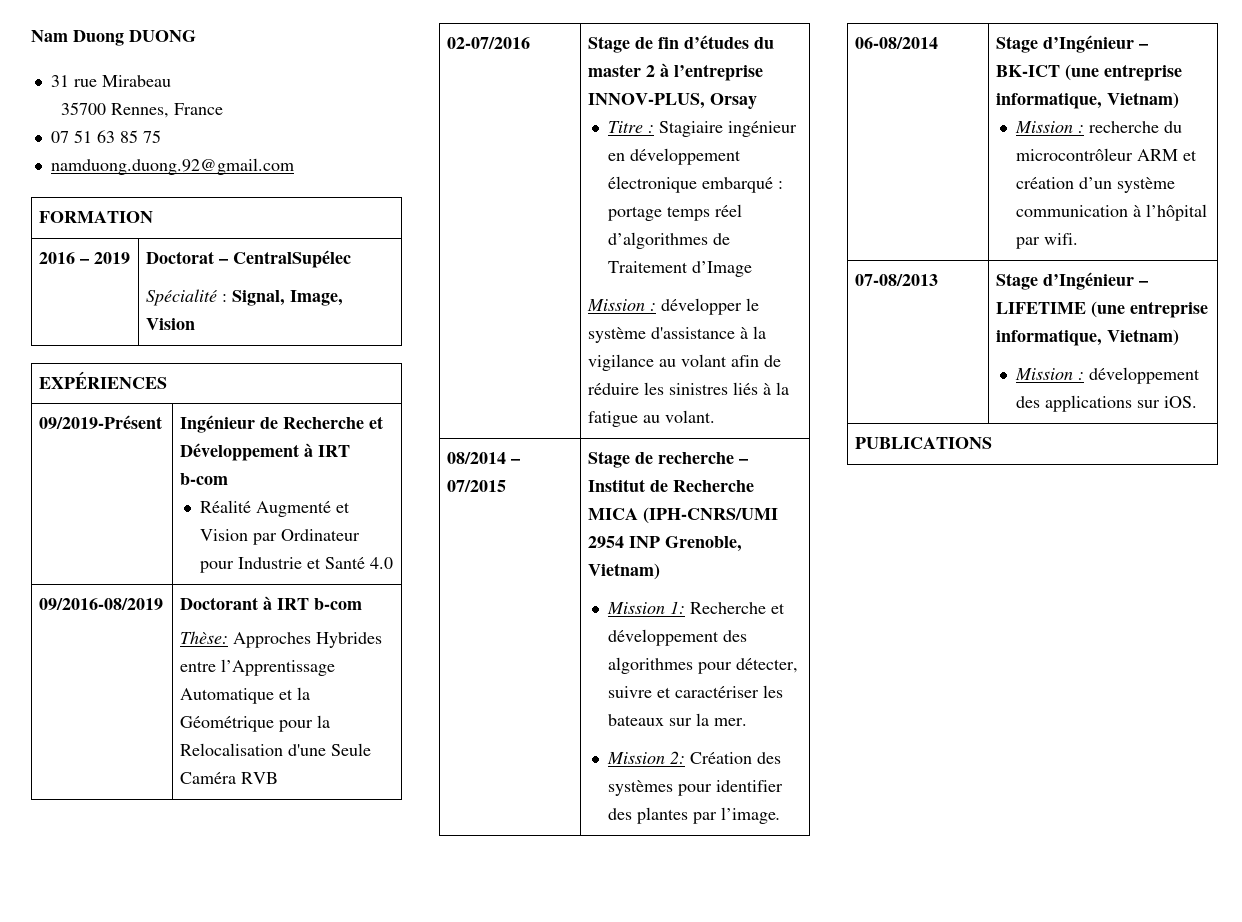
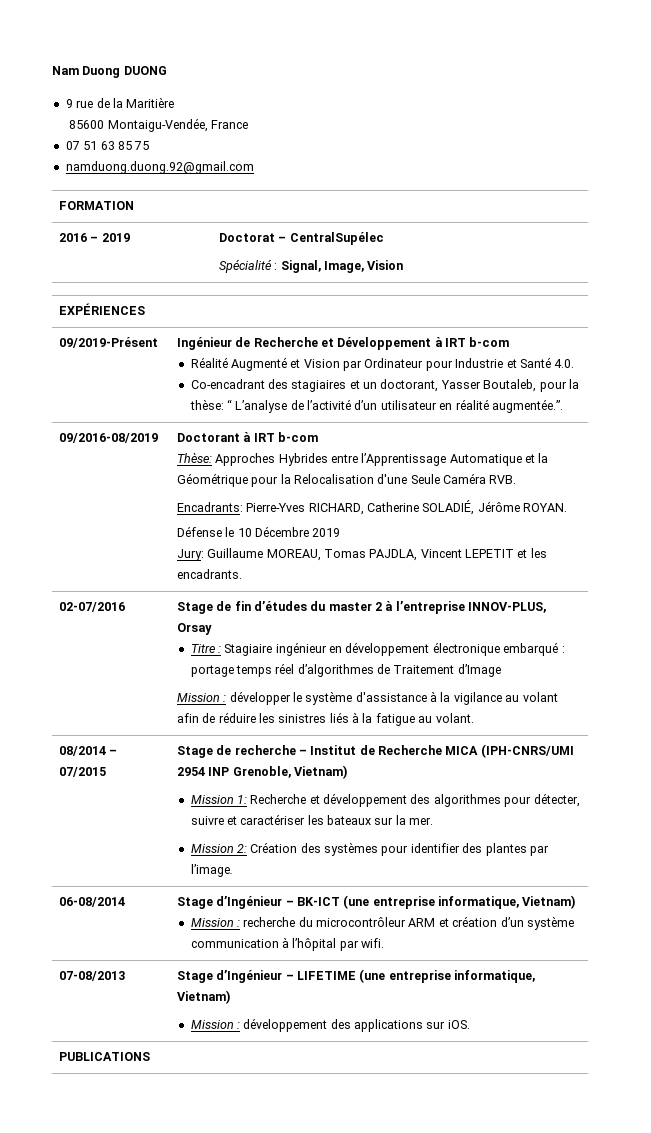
[50,75,171,87] [60,102,169,118] 31 rue Mirabeau // 35700 Rennes, -> [65,97,175,108] [69,118,208,132] 9 rue de la Maritière // 85600 Montaigu-Vendée,
[369,557,393,569] 4.0 -> [554,359,575,368] [190,379,579,392] [189,399,563,413] 4.0. // Co-encadrant des stagiaires et un doctorant, Yasser Boutaleb, pour la thèse: “ L’analyse de l’activité d’un utilisateur en réalité augmentée.”.
[241,772,279,784] RVB -> [489,475,517,484] [176,500,568,515] [176,526,341,537] [176,548,547,561] [176,569,242,579] RVB. // Encadrants: Pierre-Yves RICHARD, Catherine SOLADIÉ, Jérôme ROYAN. // Défense le 10 Décembre 2019 // Jury: Guillaume MOREAU, Tomas PAJDLA, Vincent LEPETIT et les encadrants.

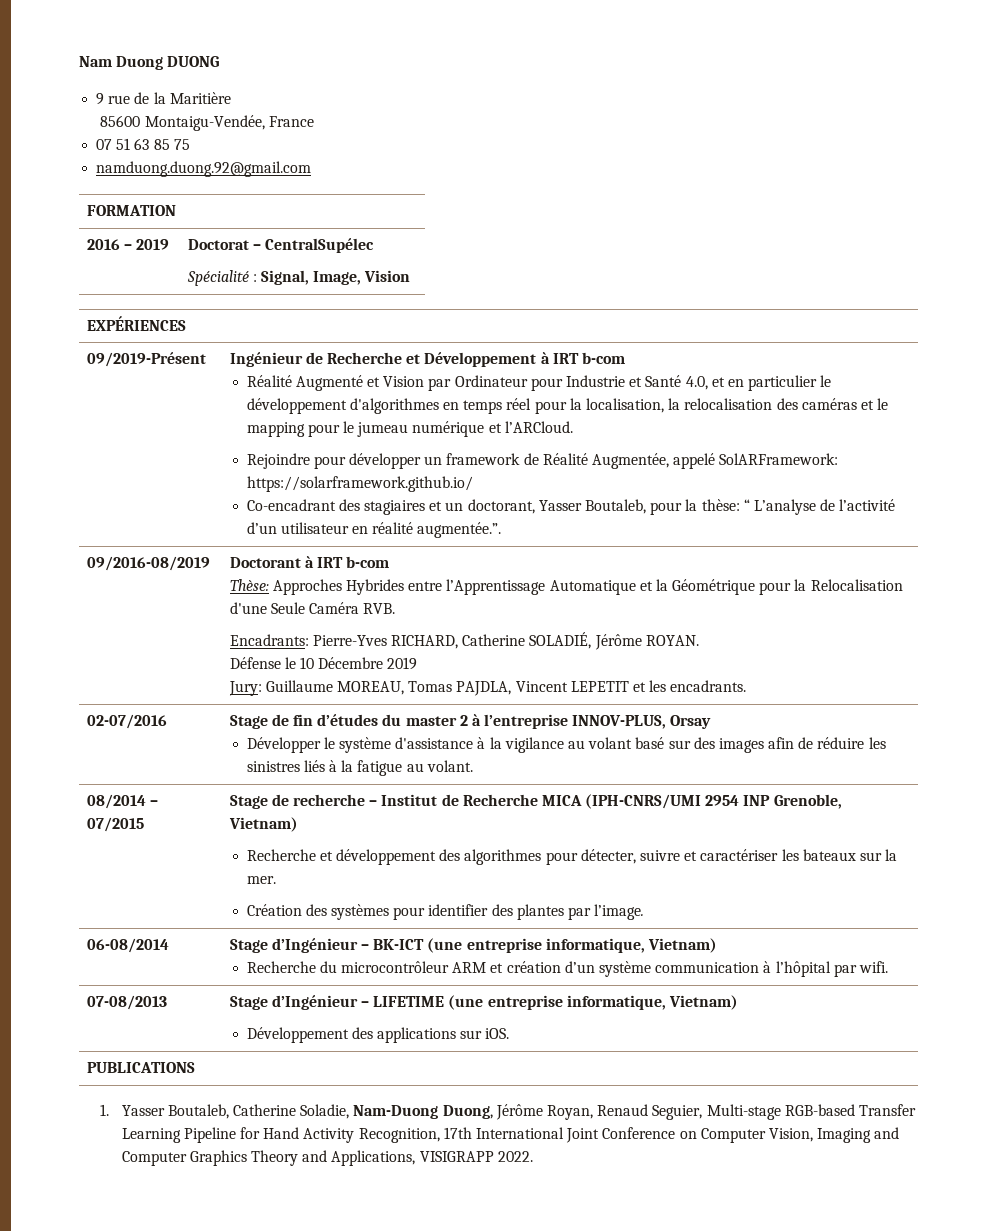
[554,359,575,368] 4.0. -> [685,375,832,391] [246,398,889,414] [246,421,573,437] [246,453,839,469] [246,476,473,492] 4.0, et en particulier le développement d'algorithmes en temps réel pour la localisation, la relocalisation des caméras et le mapping pour le jumeau numérique et l’ARCloud. // Rejoindre pour développer un framework de Réalité Augmentée, appelé SolARFramework: https://solarframework.github.io/
[190,642,565,656] [190,663,501,677] [176,691,291,705] Titre : Stagiaire ingénieur en développement électronique embarqué : portage temps réel d’algorithmes de Traitement d’Image // Mission : développer -> [246,737,321,753] Développer
(558, 697) none -> [635,737,764,753] basé sur des images
[190,795,247,804] Mission 1: -> (298, 824) none
[190,844,247,853] Mission 2: -> (276, 880) none
[190,917,296,927] Mission : recherche -> [246,961,316,973] Recherche
[190,1018,328,1032] Mission : développement -> [246,1027,349,1043] Développement
(150, 1056) none -> [100,1104,916,1120] [121,1127,900,1143] [121,1150,533,1166] // 1. Yasser Boutaleb, Catherine Soladie, Nam-Duong Duong, Jérôme Royan, Renaud Seguier, Multi-stage RGB-based Transfer Learning Pipeline for Hand Activity Recognition, 17th International Joint Conference on Computer Vision, Imaging and Computer Graphics Theory and Applications, VISIGRAPP 2022.

